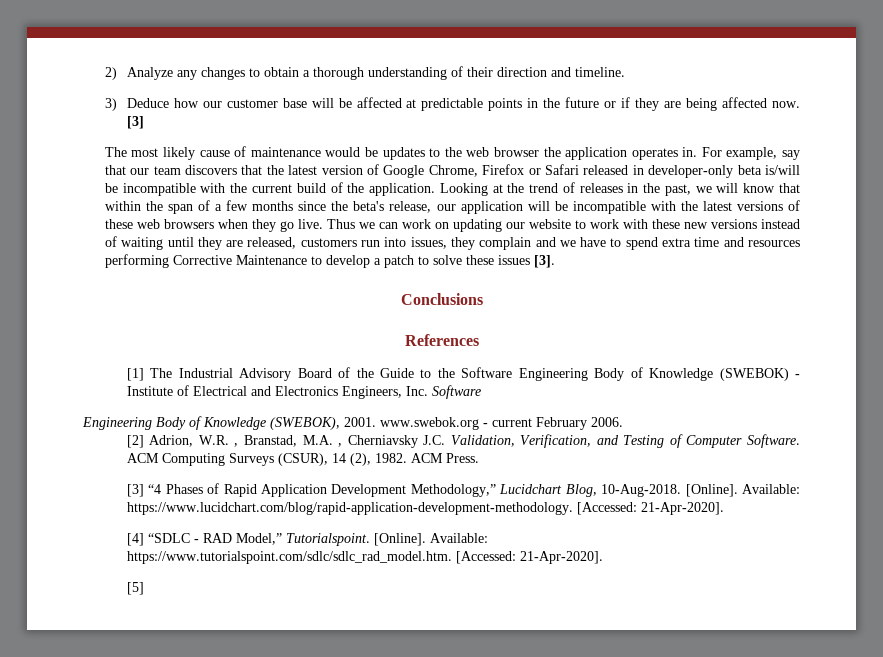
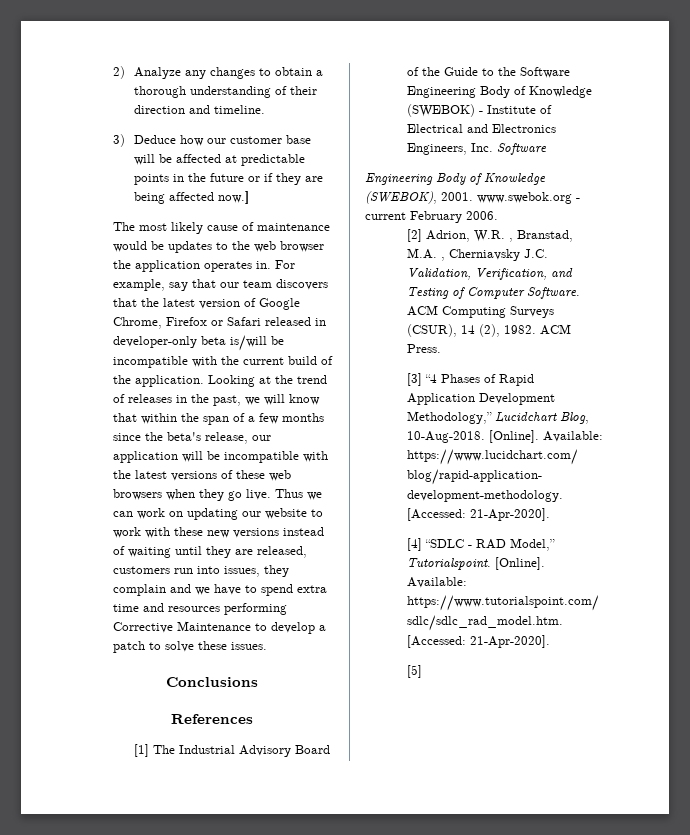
[771,101,800,108] [126,116,144,129] now. [3] -> [217,191,249,204] now.]
[497,255,555,268] issues [3]. -> [230,642,267,650] issues.

